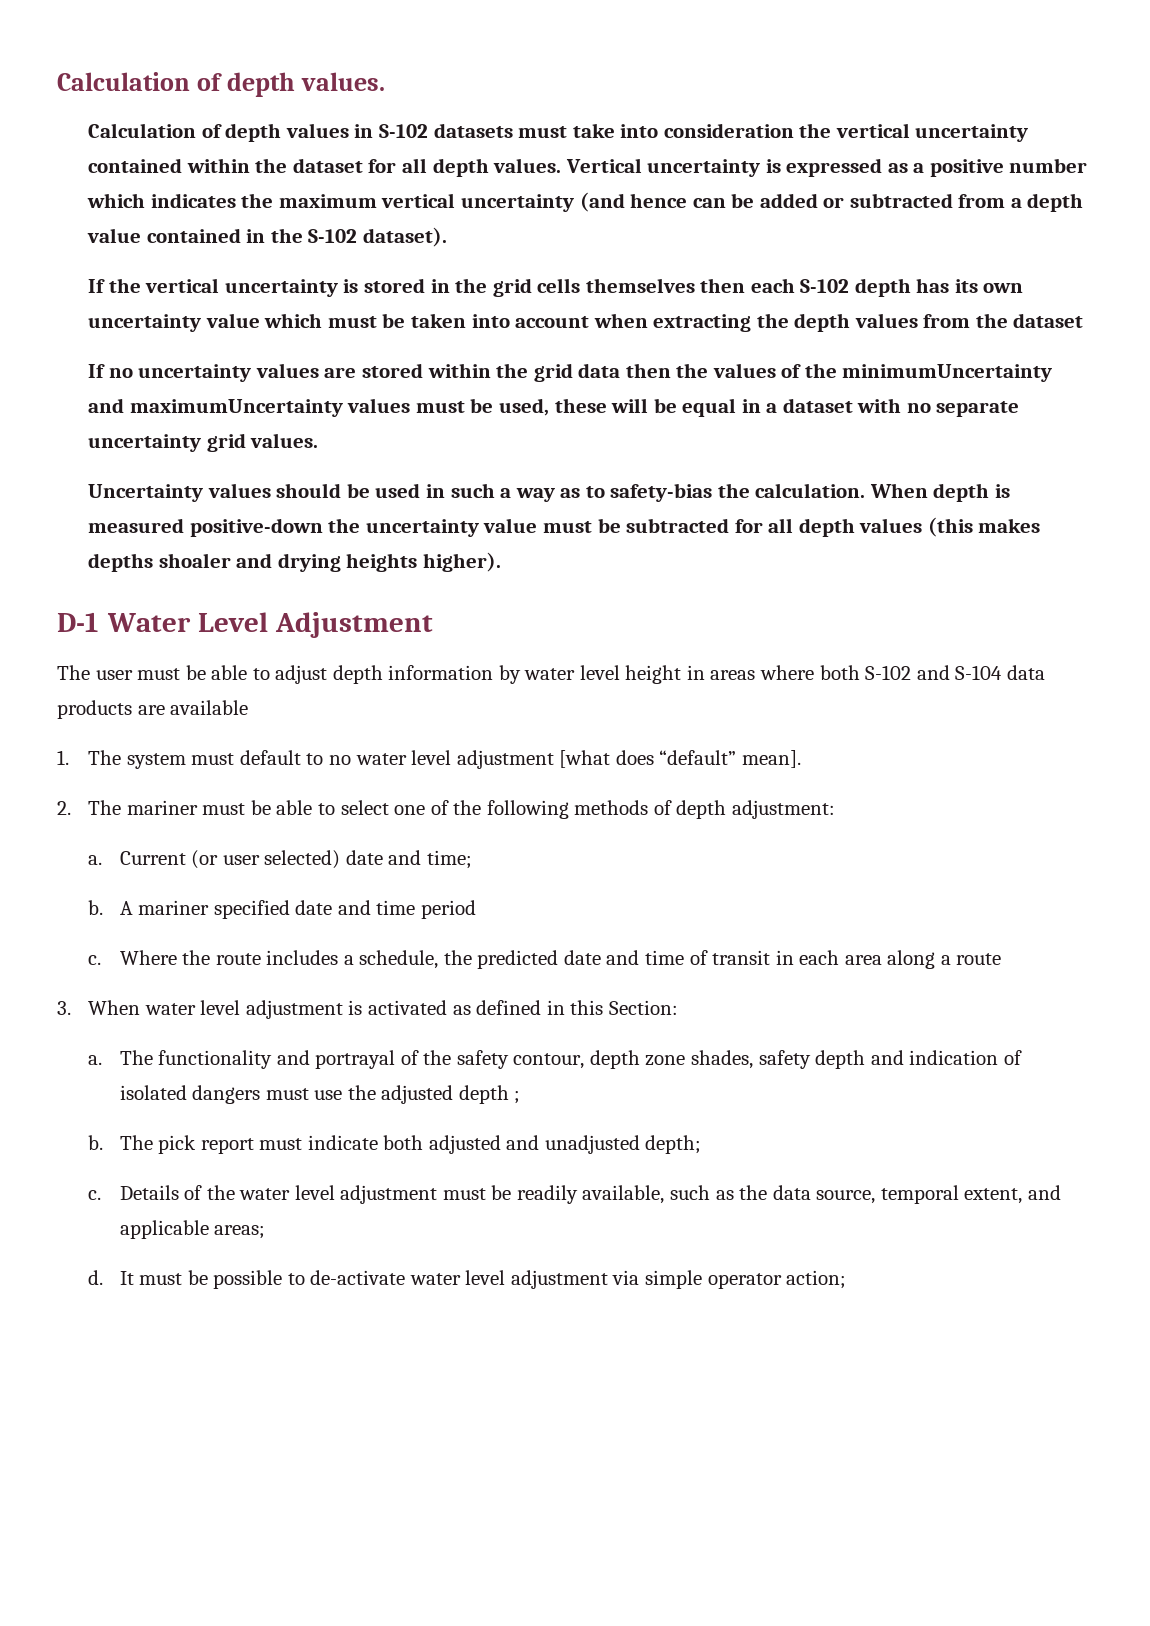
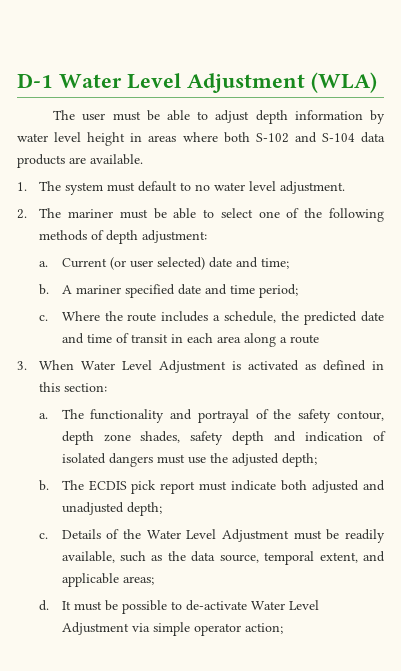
[57,72,385,97] [88,123,1029,142] [88,158,1088,177] [87,192,1084,212] [87,227,448,247] [88,278,1024,297] [88,313,1084,332] [88,363,1053,382] [88,398,1020,417] [88,433,319,452] [88,483,1010,502] [88,517,1041,537] [88,552,502,572] Calculation of depth values. // Calculation of depth values in S-102 datasets must take into consideration the vertical uncertainty contained within the dataset for all depth values. Vertical uncertainty is expressed as a positive number which indicates the maximum vertical uncertainty (and hence can be added or subtracted from a depth value contained in the S-102 dataset). // If the vertical uncertainty is stored in the grid cells themselves then each S-102 depth has its own uncertainty value which must be taken into account when extracting the depth values from the dataset // If no uncertainty values are stored within the grid data then the values of the minimumUncertainty and maximumUncertainty values must be used, these will be equal in a dataset with no separate uncertainty grid values. // Uncertainty values should be used in such a way as to safety-bias the calculation. When depth is measured positive-down the uncertainty value must be subtracted for all depth values (this makes depths shoaler and drying heights higher). // -> (17, 80) none
(433, 625) none -> [311,72,377,93] (WLA)
[170,700,249,715] available -> [90,154,143,165] available.
[456,750,801,769] adjustment [what does “default” mean]. -> [280,181,346,194] adjustment.
[420,900,476,919] period -> [258,284,298,298] period;
[144,1000,343,1019] water level adjustment -> [81,360,227,373] Water Level Adjustment
[608,1000,678,1015] Section: -> [64,383,108,392] section:
[458,1085,521,1104] depth ; -> [281,453,317,467] depth;
(153, 1142) none -> [88,480,127,491] ECDIS
[239,1185,438,1204] water level adjustment -> [146,529,289,542] Water Level Adjustment
[409,1270,608,1289] water level adjustment -> [250,600,319,610] [61,622,129,635] Water Level Adjustment

